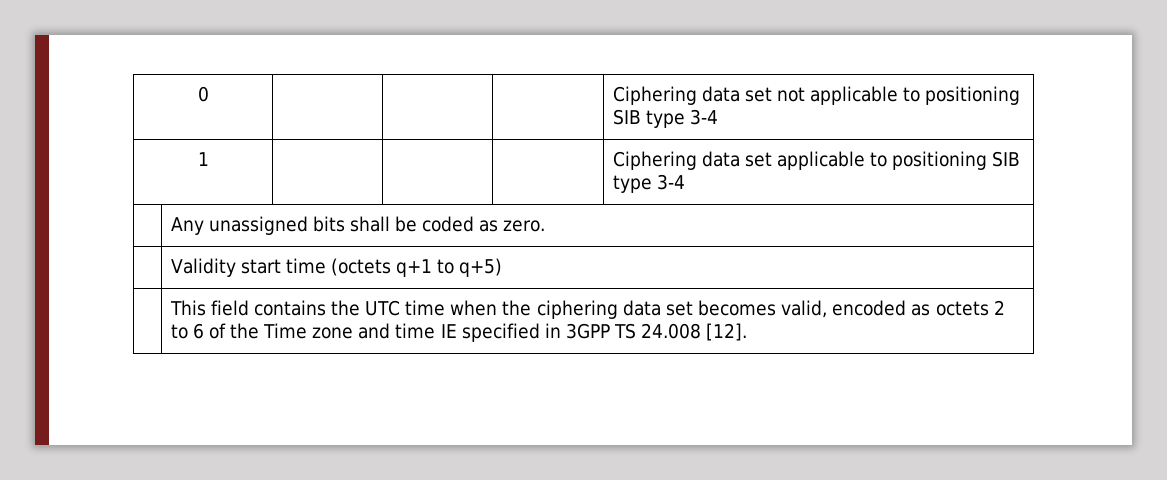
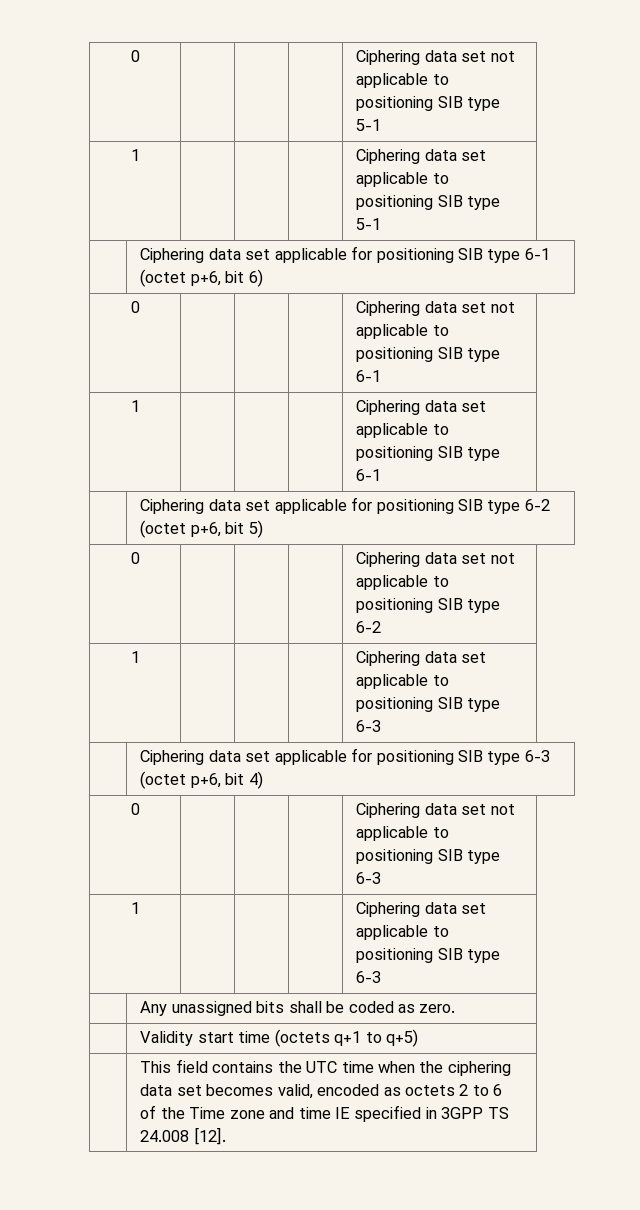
[689,109,718,125] [197,152,209,166] [612,151,1021,170] [612,174,685,193] 3-4 // 1 | | | | Ciphering data set applicable to positioning SIB type 3-4 -> [356,119,382,131] [130,149,140,161] [356,149,487,164] [356,172,449,187] [356,195,501,210] [356,218,382,230] [140,246,550,263] [140,269,263,287] [130,301,140,313] [356,301,515,316] [356,324,449,339] [356,347,501,362] [356,370,382,382] [130,400,140,412] [356,400,487,415] [356,423,449,438] [356,446,501,461] [356,469,382,481] [140,497,550,514] [140,520,263,538] [130,552,140,564] [356,552,515,567] [356,575,449,590] [356,598,501,613] [356,621,382,633] [130,651,140,663] [356,651,487,666] [356,674,449,689] [356,697,501,712] [356,720,382,732] [140,748,550,765] [140,771,263,789] [130,803,140,815] [356,803,515,818] [356,826,449,841] [356,849,501,864] [356,872,382,884] [130,902,140,914] [356,902,487,917] [356,925,449,940] [356,948,501,963] [356,971,382,983] 5-1 // 1 | | | | Ciphering data set applicable to positioning SIB type 5-1 // | Ciphering data set applicable for positioning SIB type 6-1 (octet p+6, bit 6) // 0 | | | | Ciphering data set not applicable to positioning SIB type 6-1 // 1 | | | | Ciphering data set applicable to positioning SIB type 6-1 // | Ciphering data set applicable for positioning SIB type 6-2 (octet p+6, bit 5) // 0 | | | | Ciphering data set not applicable to positioning SIB type 6-2 // 1 | | | | Ciphering data set applicable to positioning SIB type 6-3 // | Ciphering data set applicable for positioning SIB type 6-3 (octet p+6, bit 4) // 0 | | | | Ciphering data set not applicable to positioning SIB type 6-3 // 1 | | | | Ciphering data set applicable to positioning SIB type 6-3

